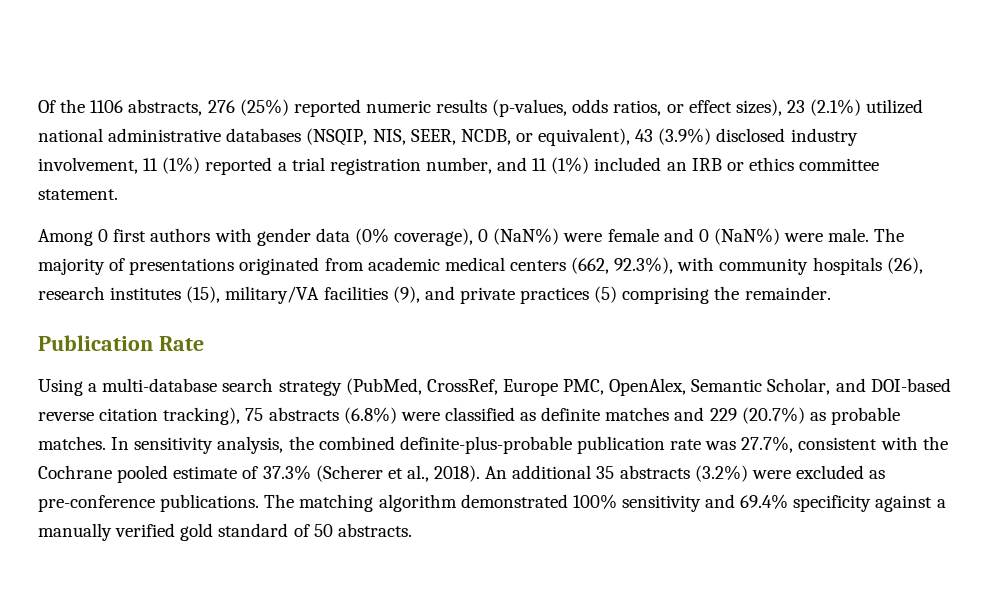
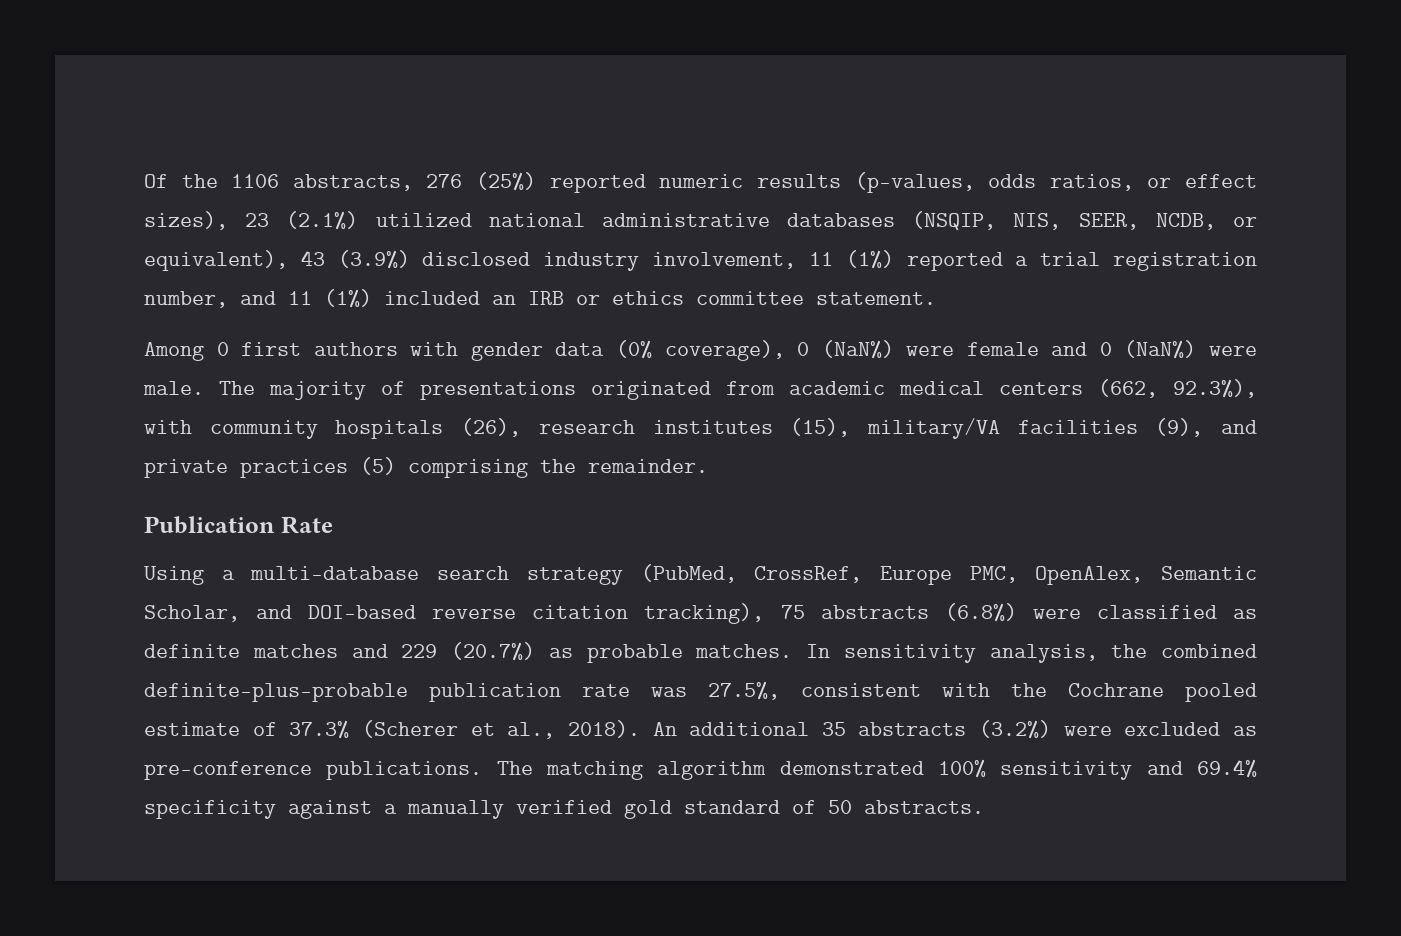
[741,436,794,453] 27.7%, -> [708,681,780,700] 27.5%,

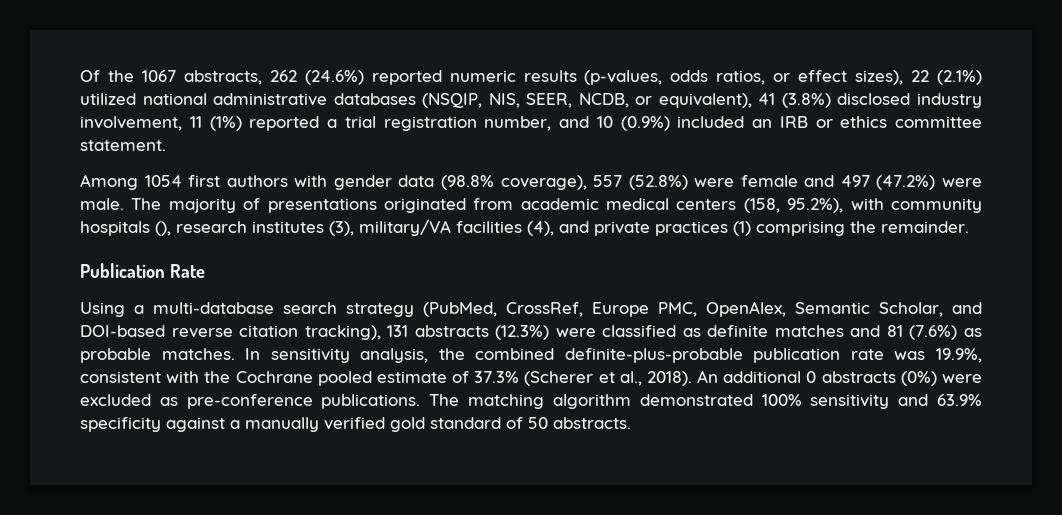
[231,172,537,191] 1106 abstracts, 276 (25%) -> [141,70,364,85] 1067 abstracts, 262 (24.6%)
[245,213,270,227] 23 -> [911,70,930,82] 22
[300,250,410,269] 43 (3.9%) -> [758,93,831,108] 41 (3.8%)
[288,289,372,308] 11 (1%) -> [596,116,670,131] 10 (0.9%)
[216,342,229,356] 0 -> [144,175,182,187] 1054
[615,340,894,361] (0% coverage), 0 (NaN%) -> [440,175,688,190] (98.8% coverage), 557 (52.8%)
[1099,340,1197,359] 0 (NaN%) -> [840,175,936,190] 497 (47.2%)
[1098,379,1257,398] (662, 92.3%), -> [743,198,844,213] (158, 95.2%),
[461,418,522,437] (26), -> [155,221,171,236] (),
[790,418,851,437] (15), -> [329,221,354,236] (3),
[1155,418,1204,437] (9), -> [527,221,554,236] (4),
[360,457,396,475] (5) -> [733,221,751,236] (1)
[780,603,1017,622] 75 abstracts (6.8%) -> [387,325,550,340] 131 abstracts (12.3%)
[401,642,535,661] 229 (20.7%) -> [886,325,958,340] 81 (7.6%)
[708,681,780,700] 27.5%, -> [936,348,982,363] 19.9%,
[821,720,1052,739] 35 abstracts (3.2%) -> [806,371,937,386] 0 abstracts (0%)
[1197,759,1258,778] 69.4% -> [937,394,983,406] 63.9%

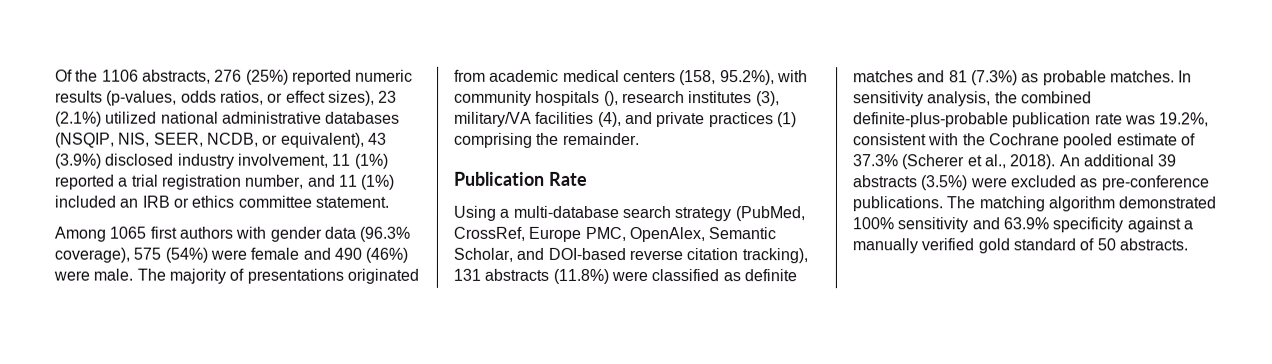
[141,70,364,85] 1067 abstracts, 262 (24.6%) -> [101,69,289,85] 1106 abstracts, 276 (25%)
[911,70,930,82] 22 -> [378,90,398,103] 23
[758,93,831,108] 41 (3.8%) -> [367,132,387,145] [55,153,102,169] 43 (3.9%)
[596,116,670,131] 10 (0.9%) -> [337,174,396,190] 11 (1%)
[144,175,182,187] 1054 -> [109,226,147,239] 1065
[440,175,688,190] (98.8% coverage), 557 (52.8%) -> [359,226,411,242] [54,247,208,263] (96.3% coverage), 575 (54%)
[840,175,936,190] 497 (47.2%) -> [333,247,409,263] 490 (46%)
[495,325,550,340] (12.3%) -> [552,268,609,284] (11.8%)
[909,325,958,340] (7.6%) -> [970,70,1018,86] (7.3%)
[936,348,982,363] 19.9%, -> [1159,112,1210,127] 19.2%,
[806,371,937,386] 0 abstracts (0%) -> [1158,154,1178,167] [852,175,969,191] 39 abstracts (3.5%)

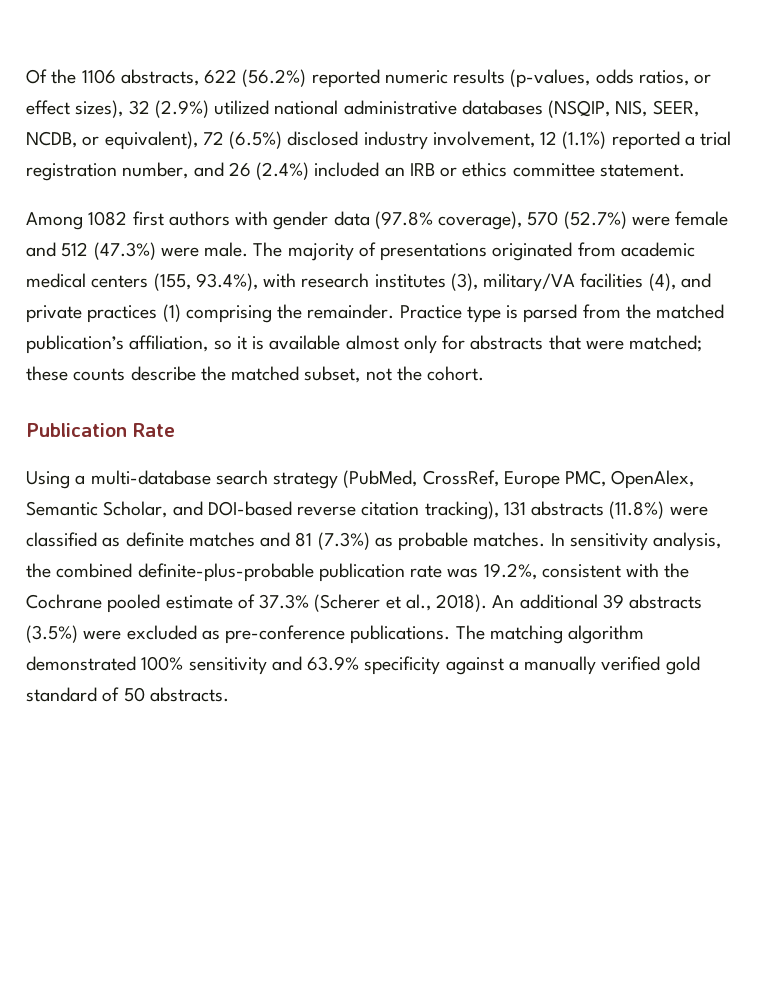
[214,69,289,85] 276 (25%) -> [204,69,307,87] 622 (56.2%)
[378,90,398,103] [55,111,102,127] 23 (2.1%) -> [128,100,209,118] 32 (2.9%)
[367,132,387,145] [55,153,102,169] 43 (3.9%) -> [202,131,283,149] 72 (6.5%)
[332,153,389,169] 11 (1%) -> [540,131,607,149] 12 (1.1%)
[337,174,396,190] 11 (1%) -> [228,162,310,180] 26 (2.4%)
[109,226,147,239] 1065 -> [88,211,128,226] 1082
[359,226,411,242] [54,247,208,263] (96.3% coverage), 575 (54%) -> [374,211,627,230] (97.8% coverage), 570 (52.7%)
[333,247,409,263] 490 (46%) -> [61,242,156,260] 512 (47.3%)
[679,70,808,86] [454,90,619,106] (158, 95.2%), with community hospitals (), -> [153,273,297,291] (155, 93.4%), with
(640, 139) none -> [399,304,725,323] [26,335,703,354] [26,366,485,383] Practice type is parsed from the matched publication’s affiliation, so it is available almost only for abstracts that were matched; these counts describe the matched subset, not the cohort.

